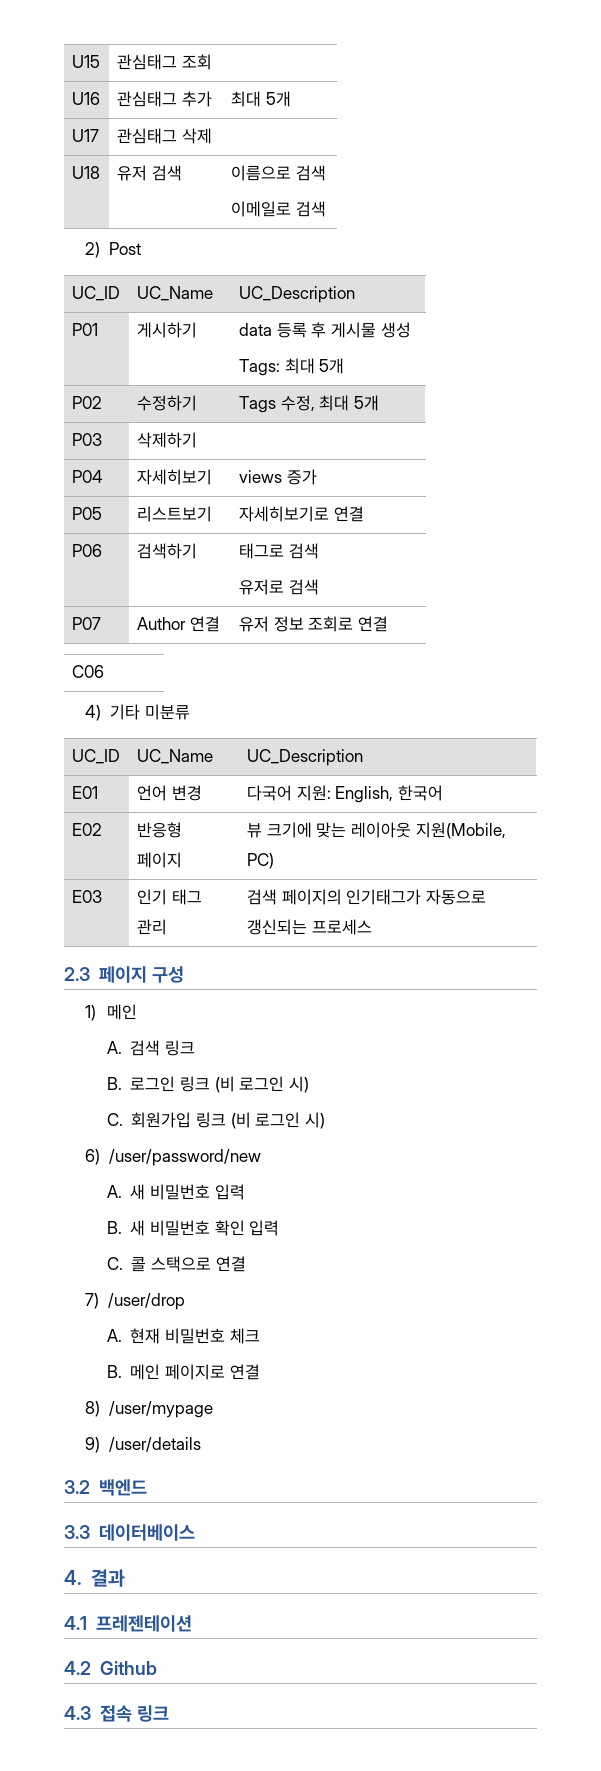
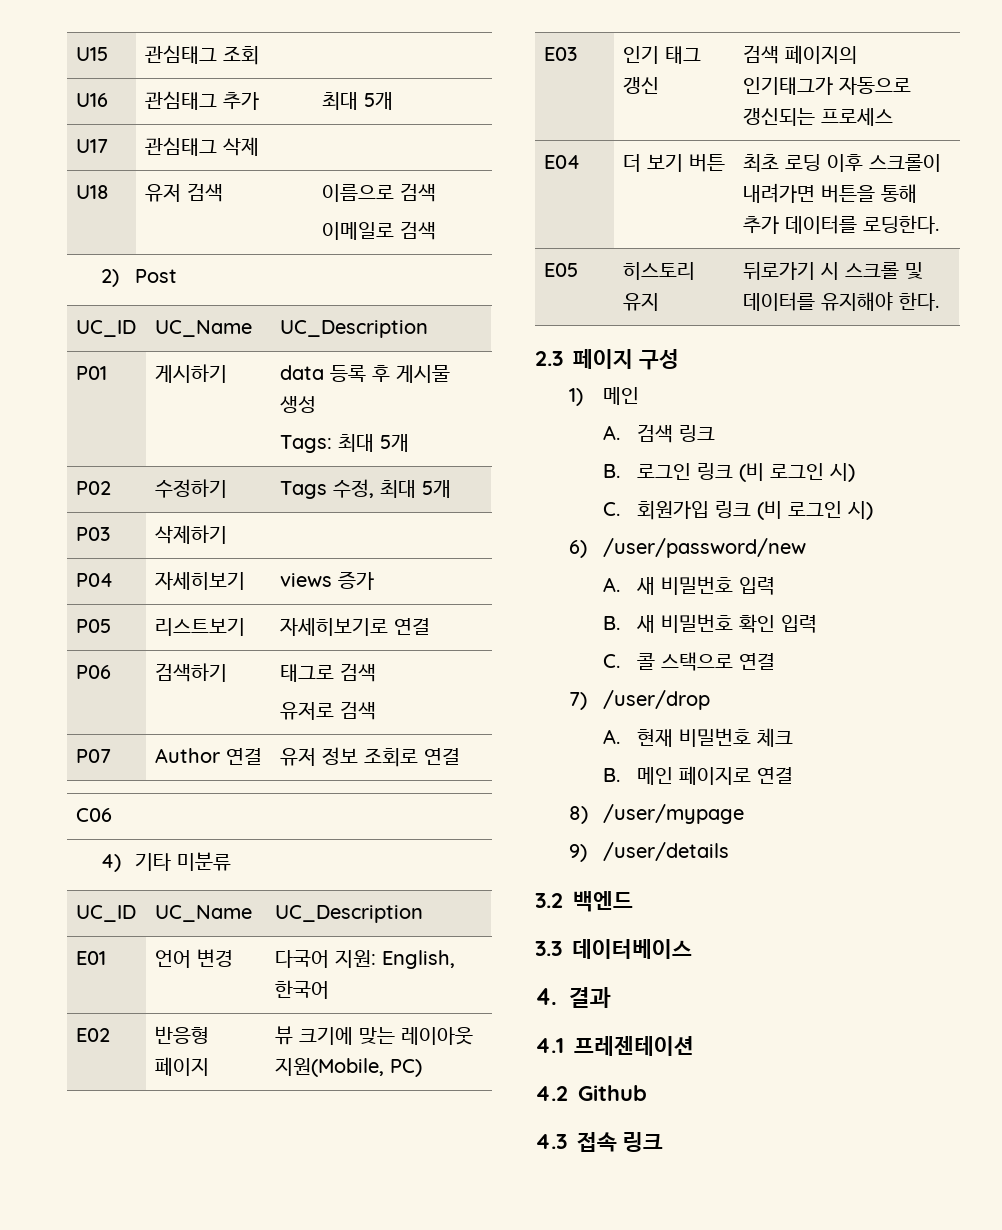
[137,919,168,935] 관리 -> [623,77,660,94] 갱신
(372, 927) none -> [544,155,581,169] [623,154,726,172] [743,154,942,172] [743,183,918,203] [743,215,940,234] [544,263,579,277] [623,262,696,280] [623,293,660,311] [743,262,924,280] [743,292,940,311] // E04 | 더 보기 버튼 | 최초 로딩 이후 스크롤이 내려가면 버튼을 통해 추가 데이터를 로딩한다. // E05 | 히스토리 유지 | 뒤로가기 시 스크롤 및 데이터를 유지해야 한다.

